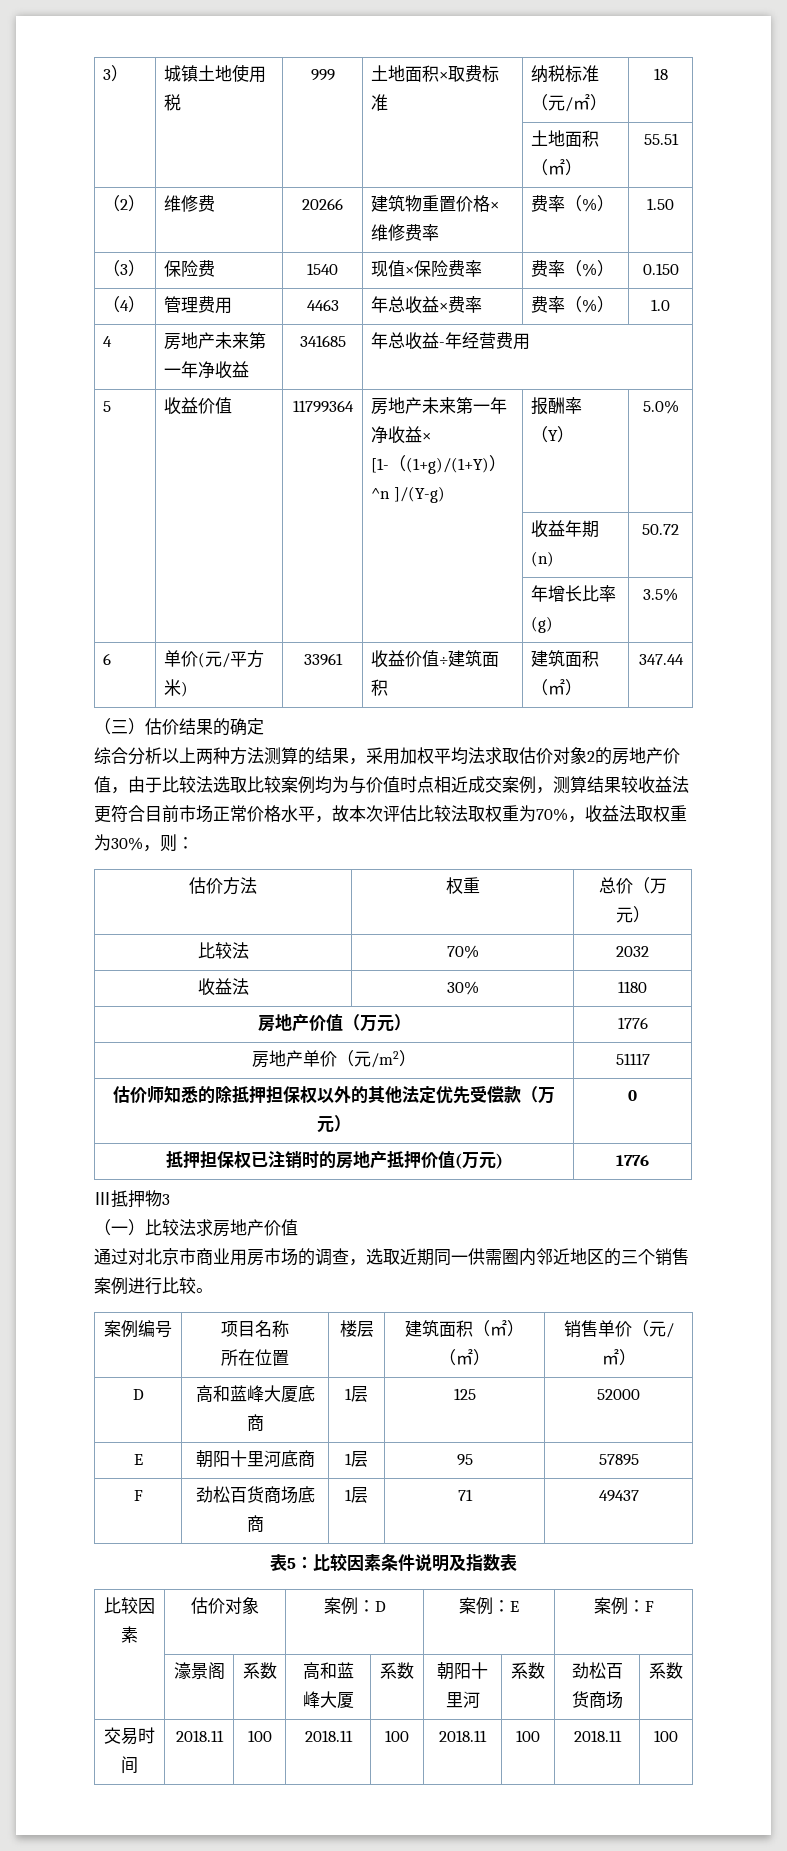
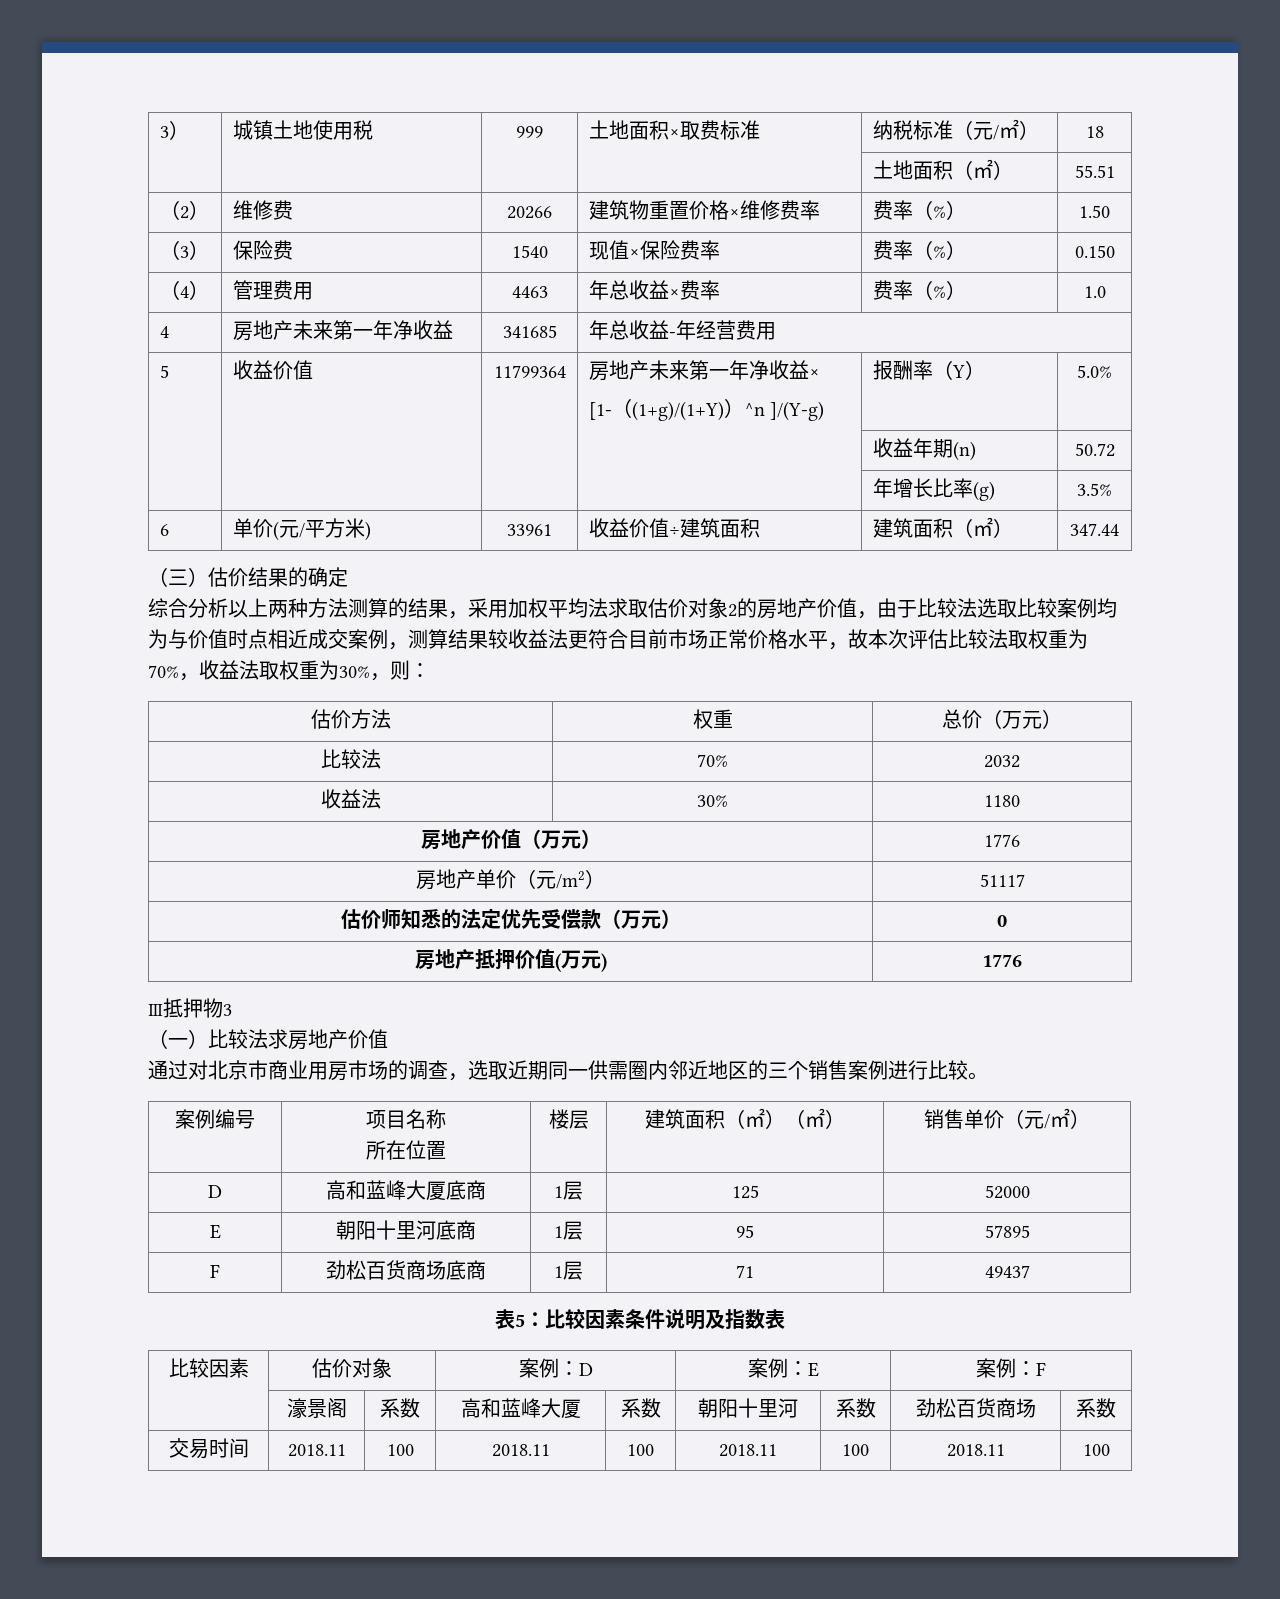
[215,1086,402,1104] 除抵押担保权以外的其他 -> (461, 919) none
[165,1151,336,1169] 抵押担保权已注销时的 -> (1007, 921) none

